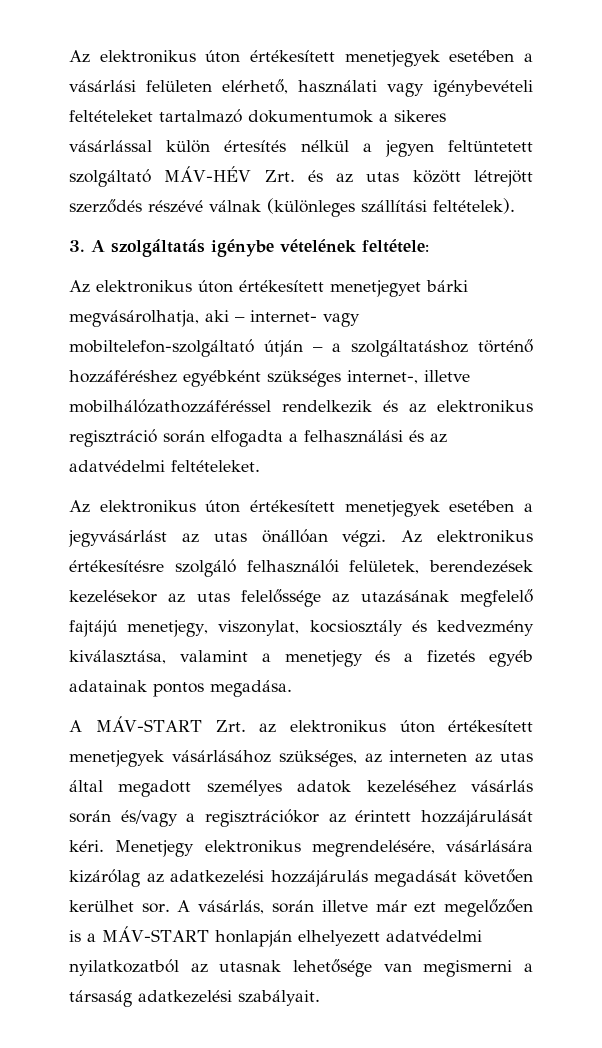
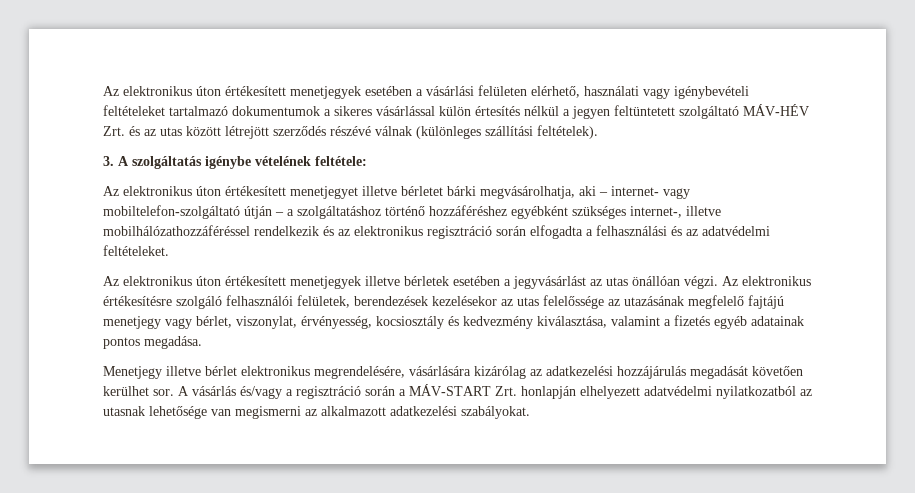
(421, 288) none -> [362,186,443,196] illetve bérletet
(440, 508) none -> [365,276,449,286] illetve bérletek
[127,620,300,637] menetjegy, viszonylat, -> [103,316,372,329] menetjegy vagy bérlet, viszonylat, érvényesség,
[284,650,414,667] menetjegy és a -> (671, 322) none
[69,716,533,733] [69,750,533,767] [69,780,533,797] [69,809,533,827] [69,840,195,857] A MÁV-START Zrt. az elektronikus úton értékesített menetjegyek vásárlásához szükséges, az interneten az utas által megadott személyes adatok kezeléséhez vásárlás során és/vagy a regisztrációkor az érintett hozzájárulását kéri. Menetjegy -> [103,366,237,379] Menetjegy illetve bérlet
[198,899,533,917] [69,930,81,942] vásárlás, során illetve már ezt megelőzően is -> [192,386,395,399] vásárlás és/vagy a regisztráció során
(209, 934) none -> [495,386,517,396] Zrt.
[524,963,533,972] [69,990,320,1007] a társaság adatkezelési szabályait. -> [305,406,530,419] az alkalmazott adatkezelési szabályokat.

